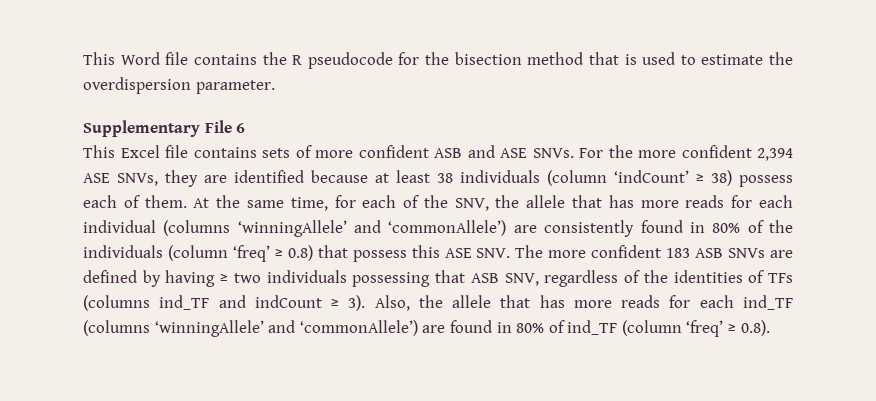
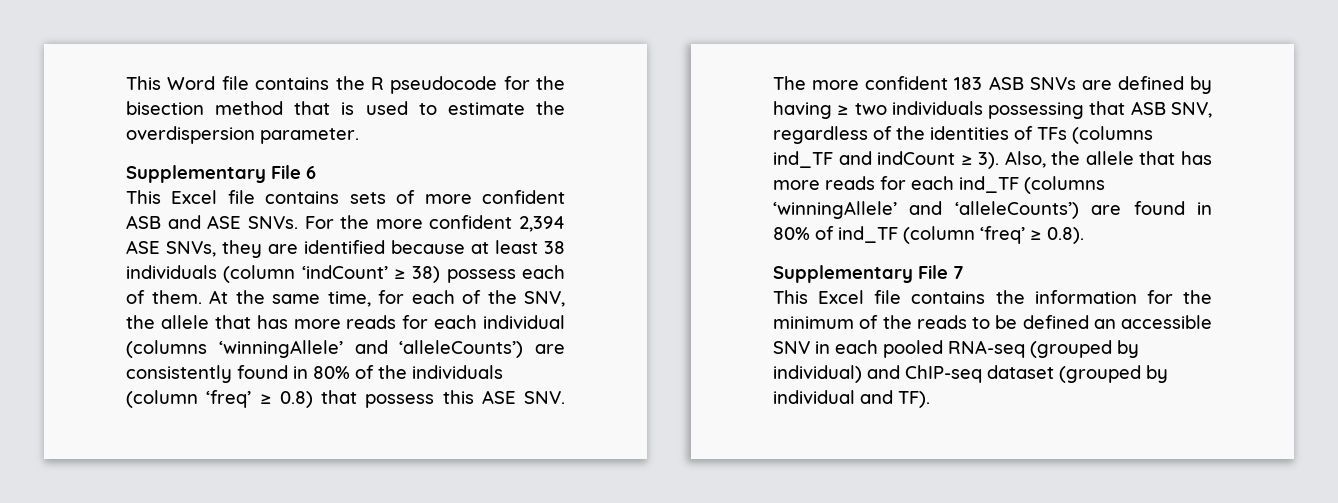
[388,220,507,236] ‘commonAllele’) -> [399,340,524,358] ‘alleleCounts’)
[299,320,418,336] ‘commonAllele’) -> [954,201,1079,219] ‘alleleCounts’)
(770, 328) none -> [773,265,964,283] [773,290,1212,304] [773,315,1212,329] [773,340,1139,358] [773,365,1168,383] [773,390,930,408] // Supplementary File 7 // This Excel file contains the information for the minimum of the reads to be defined an accessible SNV in each pooled RNA-seq (grouped by individual) and ChIP-seq dataset (grouped by individual and TF).

